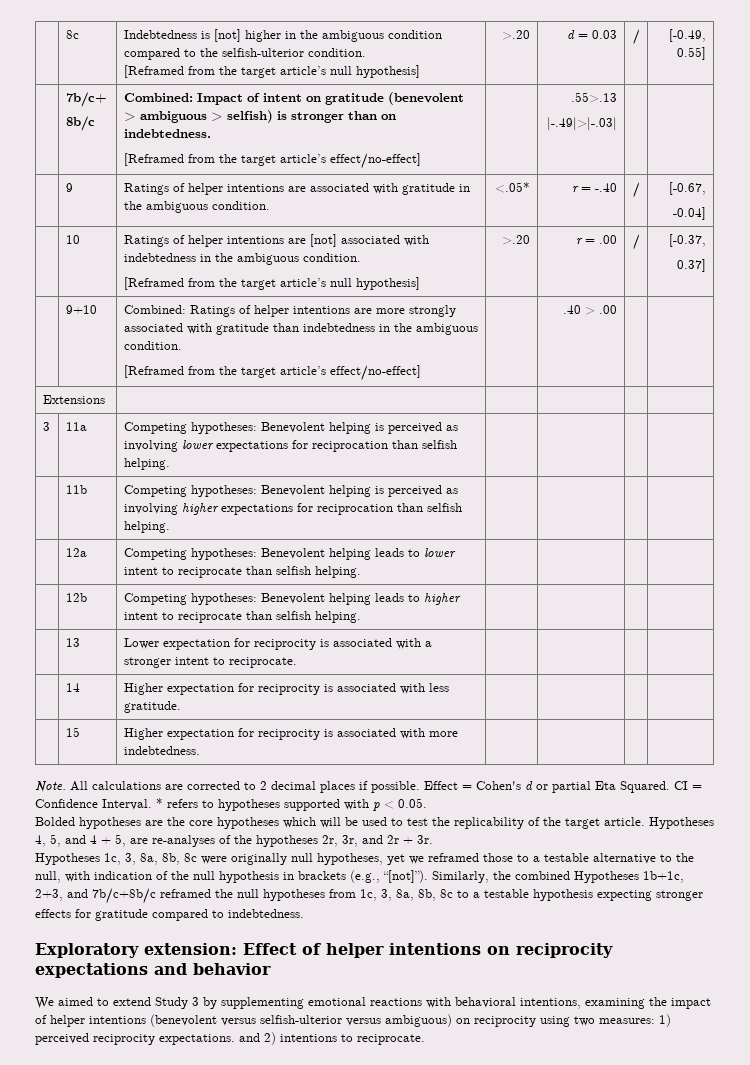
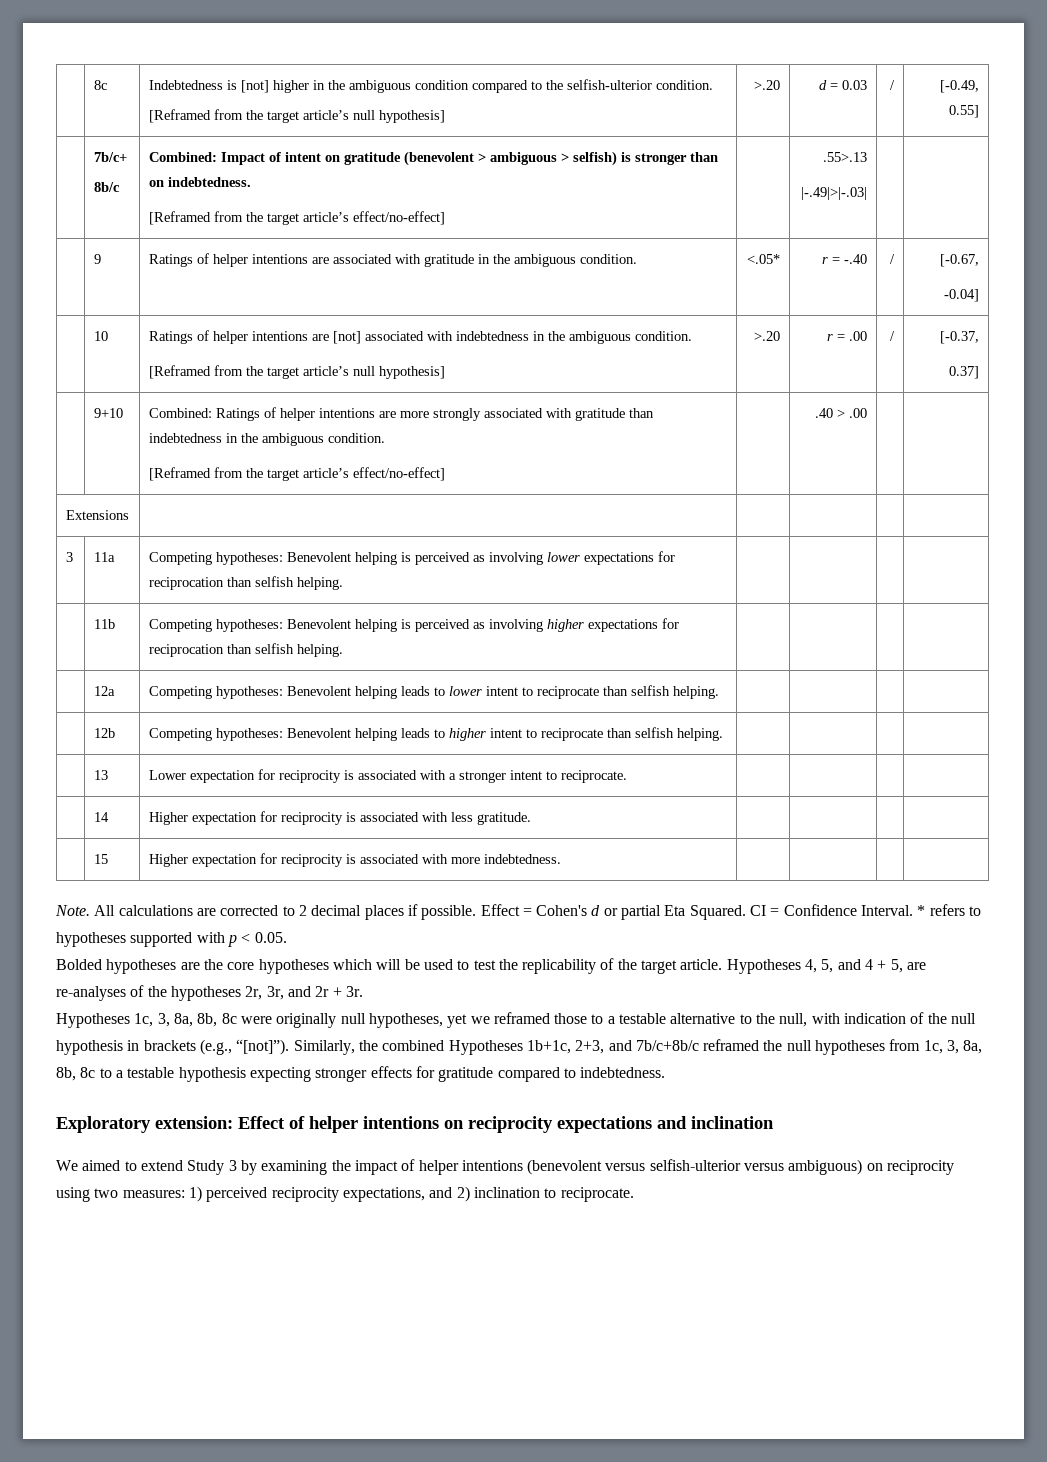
[193,963,271,975] behavior -> [691,1116,774,1129] inclination
[221,997,581,1009] supplementing emotional reactions with behavioral intentions, -> (257, 1167) none
[159,1034,235,1045] expectations. -> [342,1187,425,1202] expectations,
[280,1034,337,1042] intentions -> [473,1187,540,1198] inclination

